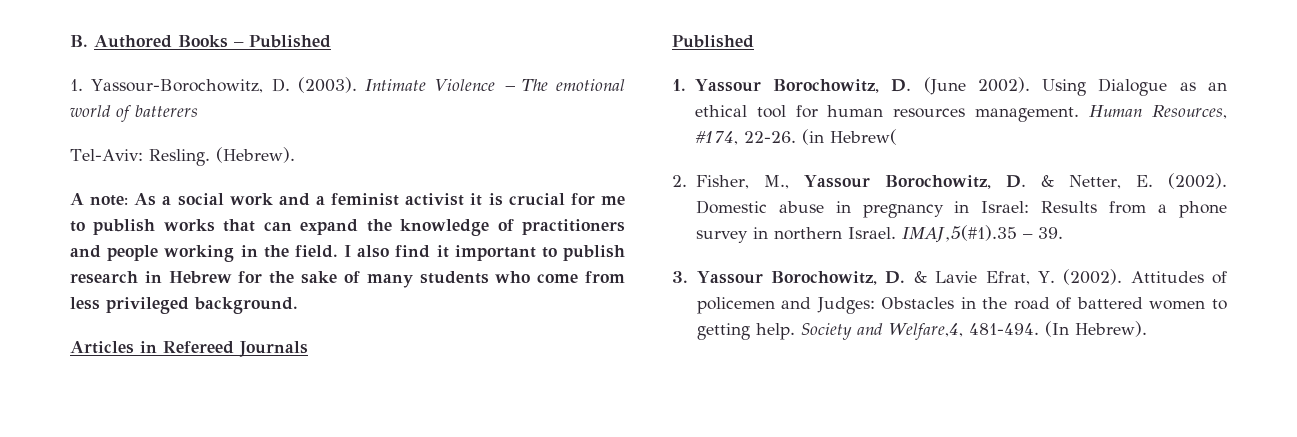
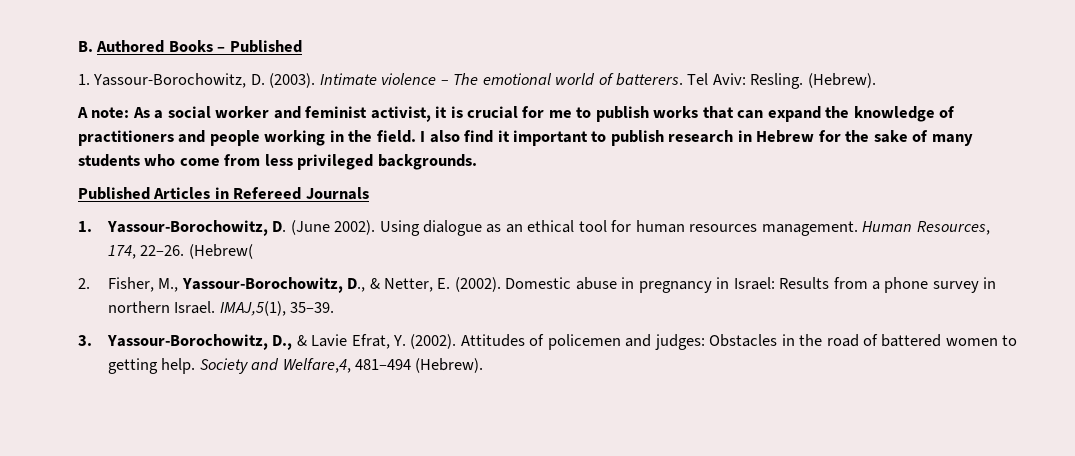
[434,79,496,91] Violence -> [381,73,437,85] violence
[135,105,198,117] [70,149,143,161] batterers // Tel-Aviv: -> [616,73,746,86] batterers. Tel Aviv:
[229,193,465,206] work and a feminist activist -> [215,106,431,122] worker and feminist activist,
[194,297,298,314] background. // -> [377,154,477,170] [78,187,150,200] backgrounds. // Published
[672,35,754,48] [672,79,880,93] // Published // 1. Yassour Borochowitz, -> [78,220,268,236] // 1. Yassour-Borochowitz,
[1098,78,1168,96] Dialogue -> [423,220,483,236] dialogue
[694,129,897,145] #174, 22-26. (in Hebrew( -> [107,244,253,259] 174, 22–26. (Hebrew(
[803,175,1026,189] Yassour Borochowitz, D. -> [181,277,366,293] Yassour-Borochowitz, D.,
[901,225,1063,243] [672,271,906,285] IMAJ,5(#1).35 – 39. // 3. Yassour Borochowitz, D. -> [219,301,335,316] [78,334,293,350] IMAJ,5(1), 35–39. // 3. Yassour-Borochowitz, D.,
[816,297,875,314] Judges: -> [654,334,705,350] judges:
[968,321,1147,337] 481-494. (In Hebrew). -> [355,358,484,373] 481–494 (Hebrew).

